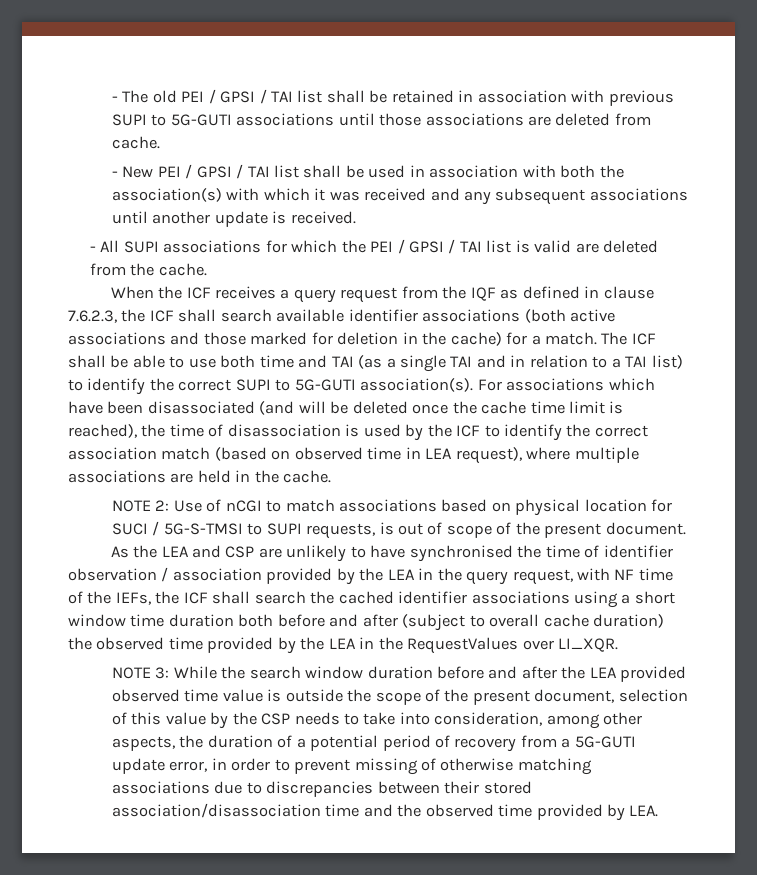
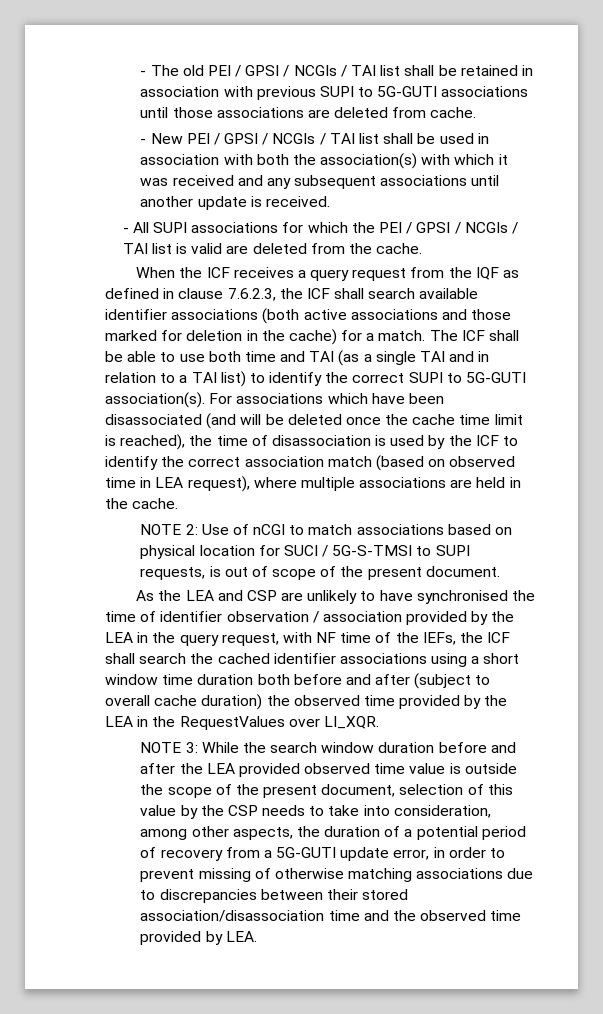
(267, 96) none -> [293,65,347,77] NCGIs /
(244, 171) none -> [272,133,326,145] NCGIs /
(456, 246) none -> [464,222,518,234] NCGIs /

